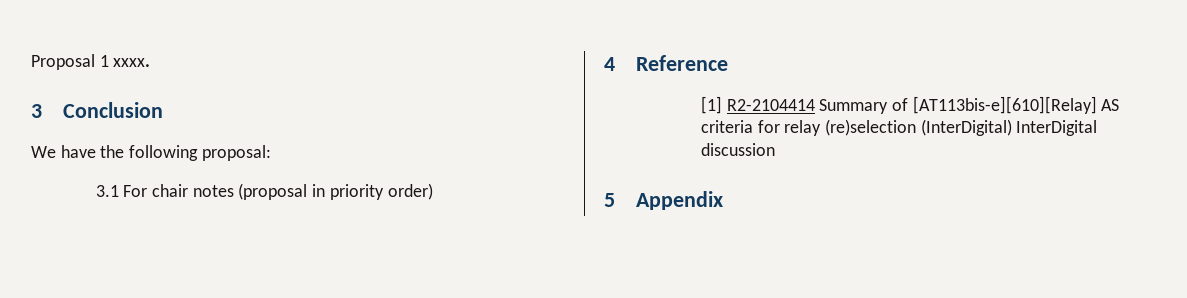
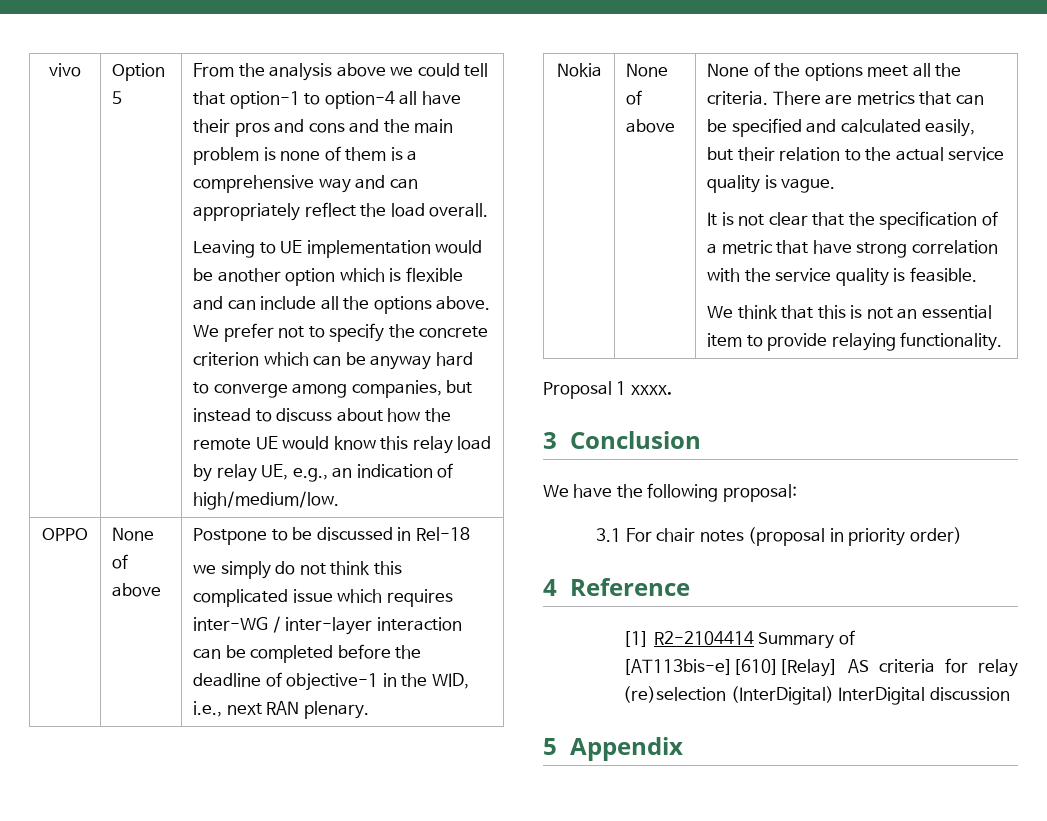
(31, 62) none -> [49,63,81,77] [112,63,166,81] [112,91,123,104] [193,63,489,81] [193,91,461,109] [193,119,454,137] [193,146,418,165] [193,175,418,193] [193,202,489,221] [193,240,483,258] [193,267,463,286] [193,296,491,314] [193,323,489,342] [193,352,473,370] [193,380,473,398] [193,408,451,422] [193,436,492,454] [193,463,454,482] [193,491,340,510] [42,528,88,541] [112,527,155,541] [112,554,129,569] [112,583,162,597] [193,527,470,545] [193,561,402,579] [193,589,453,607] [193,616,462,635] [193,644,422,663] [193,672,469,691] [193,701,369,719] [556,63,602,77] [626,63,669,77] [626,90,643,105] [626,119,676,133] [707,62,962,81] [707,91,984,105] [707,118,976,137] [707,147,1005,161] [707,175,836,193] [707,211,998,230] [707,240,998,258] [707,267,977,286] [707,305,992,319] [707,332,1003,351] vivo | Option 5 | From the analysis above we could tell that option-1 to option-4 all have their pros and cons and the main problem is none of them is a comprehensive way and can appropriately reflect the load overall. // Leaving to UE implementation would be another option which is flexible and can include all the options above. We prefer not to specify the concrete criterion which can be anyway hard to converge among companies, but instead to discuss about how the remote UE would know this relay load by relay UE, e.g., an indication of high/medium/low. // OPPO | None of above | Postpone to be discussed in Rel-18 // we simply do not think this complicated issue which requires inter-WG / inter-layer interaction can be completed before the deadline of objective-1 in the WID, i.e., next RAN plenary. // Nokia | None of above | None of the options meet all the criteria. There are metrics that can be specified and calculated easily, but their relation to the actual service quality is vague. // It is not clear that the specification of a metric that have strong correlation with the service quality is feasible. // We think that this is not an essential item to provide relaying functionality. //

